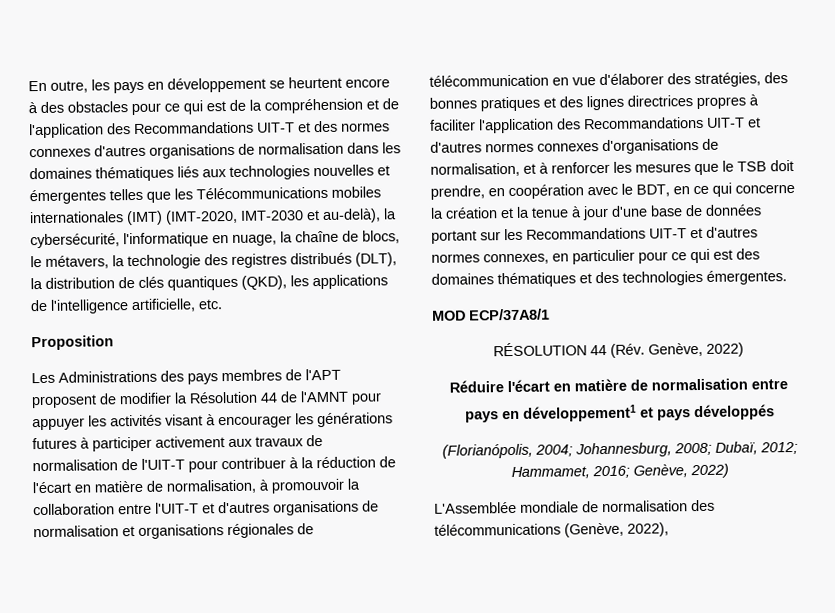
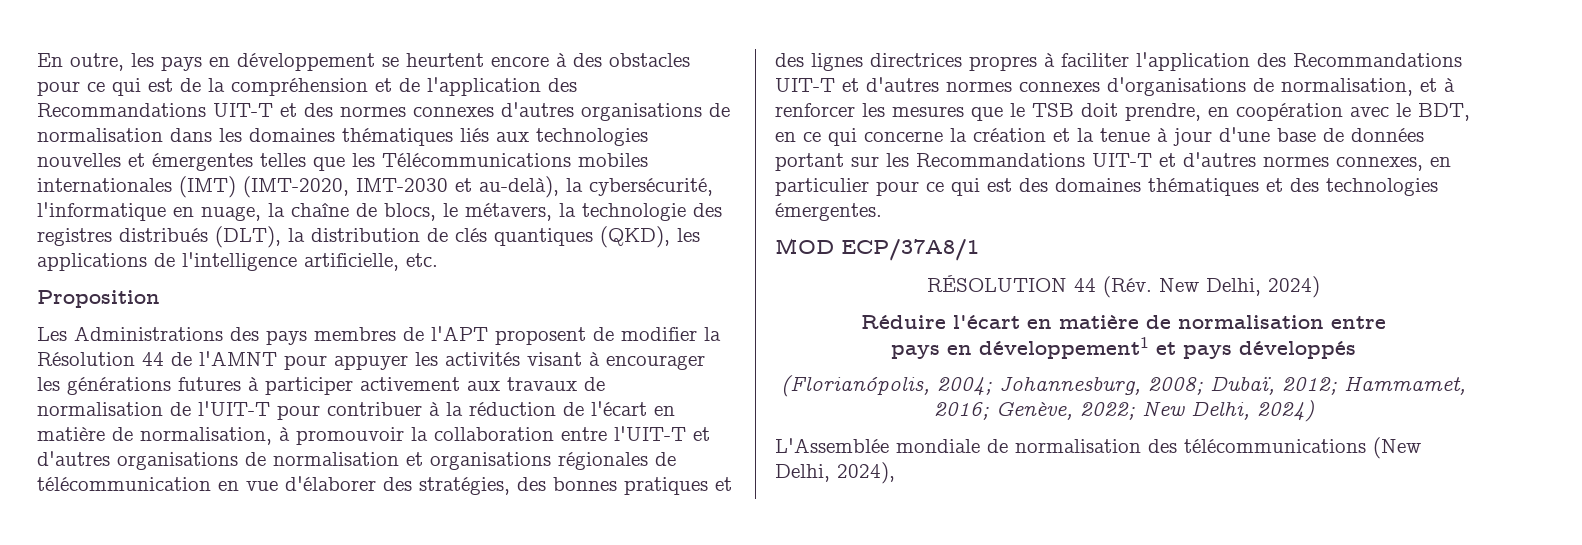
[648,342,744,357] Genève, 2022) -> [1159,276,1320,298] New Delhi, 2024)
[689,463,729,479] 2022) -> [1079,400,1314,422] 2022; New Delhi, 2024)
[564,522,669,538] (Genève, 2022), -> [1373,437,1421,459] [775,462,895,484] (New Delhi, 2024),

